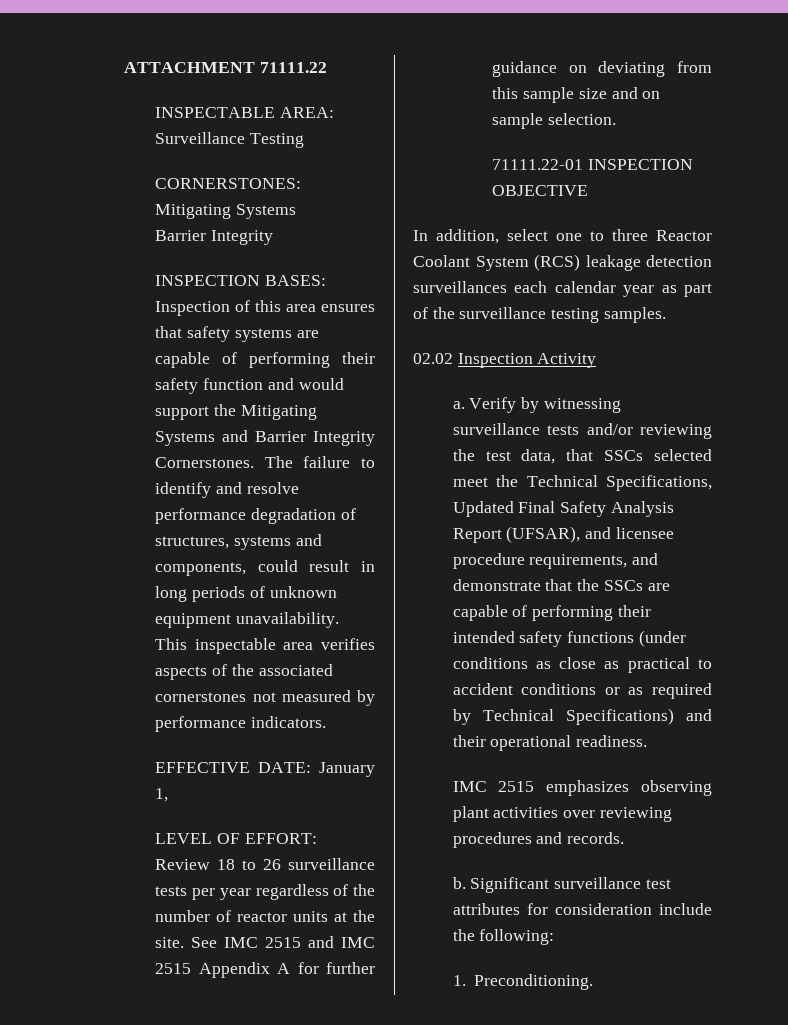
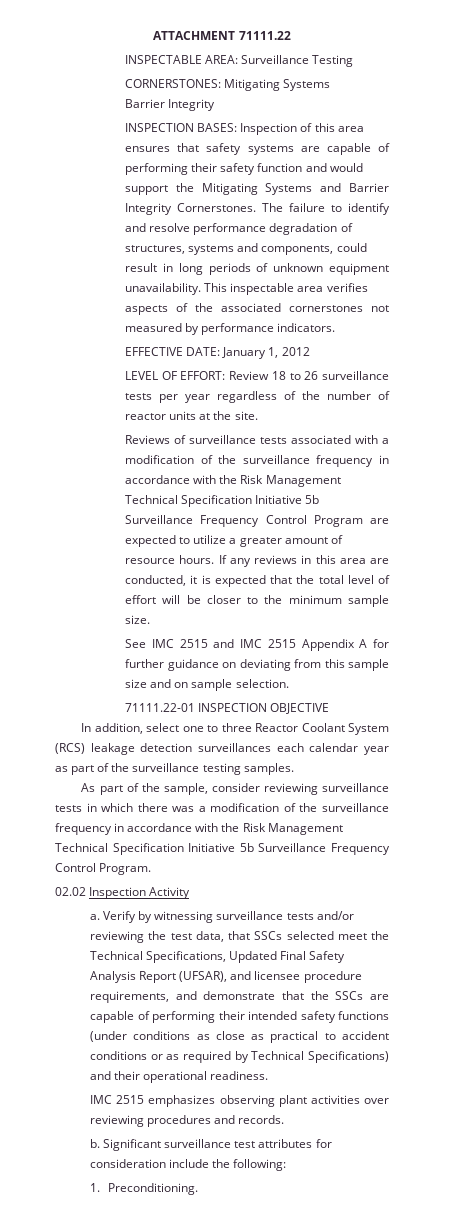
(169, 795) none -> [281,347,310,356] 2012
(185, 942) none -> [125,435,389,444] [125,455,389,467] [125,475,341,487] [125,495,320,507] [125,515,389,527] [125,535,343,547] [125,555,389,567] [125,575,390,587] [125,595,389,607] [125,615,151,624] // Reviews of surveillance tests associated with a modification of the surveillance frequency in accordance with the Risk Management Technical Specification Initiative 5b Surveillance Frequency Control Program are expected to utilize a greater amount of resource hours. If any reviews in this area are conducted, it is expected that the total level of effort will be closer to the minimum sample size. //
(666, 315) none -> [81,783,389,795] [55,803,389,812] [55,823,343,835] [55,843,390,855] [55,863,152,875] // As part of the sample, consider reviewing surveillance tests in which there was a modification of the surveillance frequency in accordance with the Risk Management Technical Specification Initiative 5b Surveillance Frequency Control Program.

